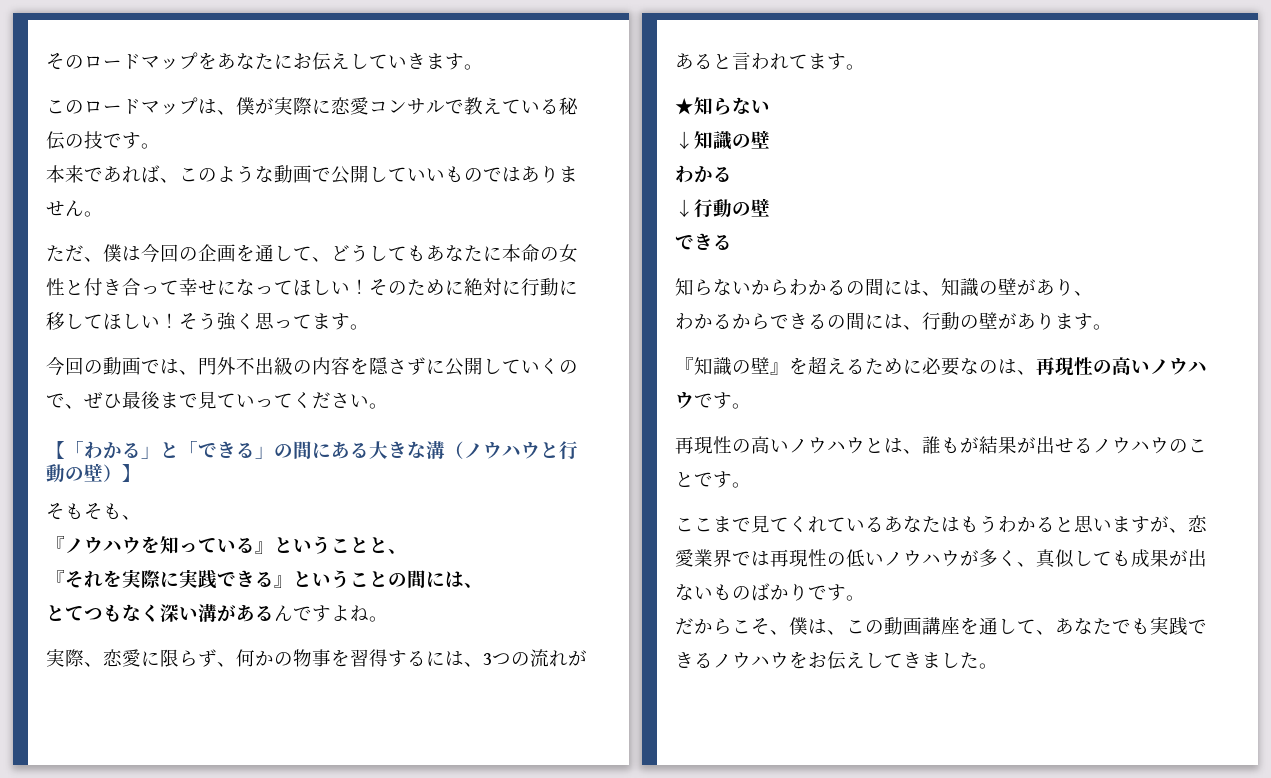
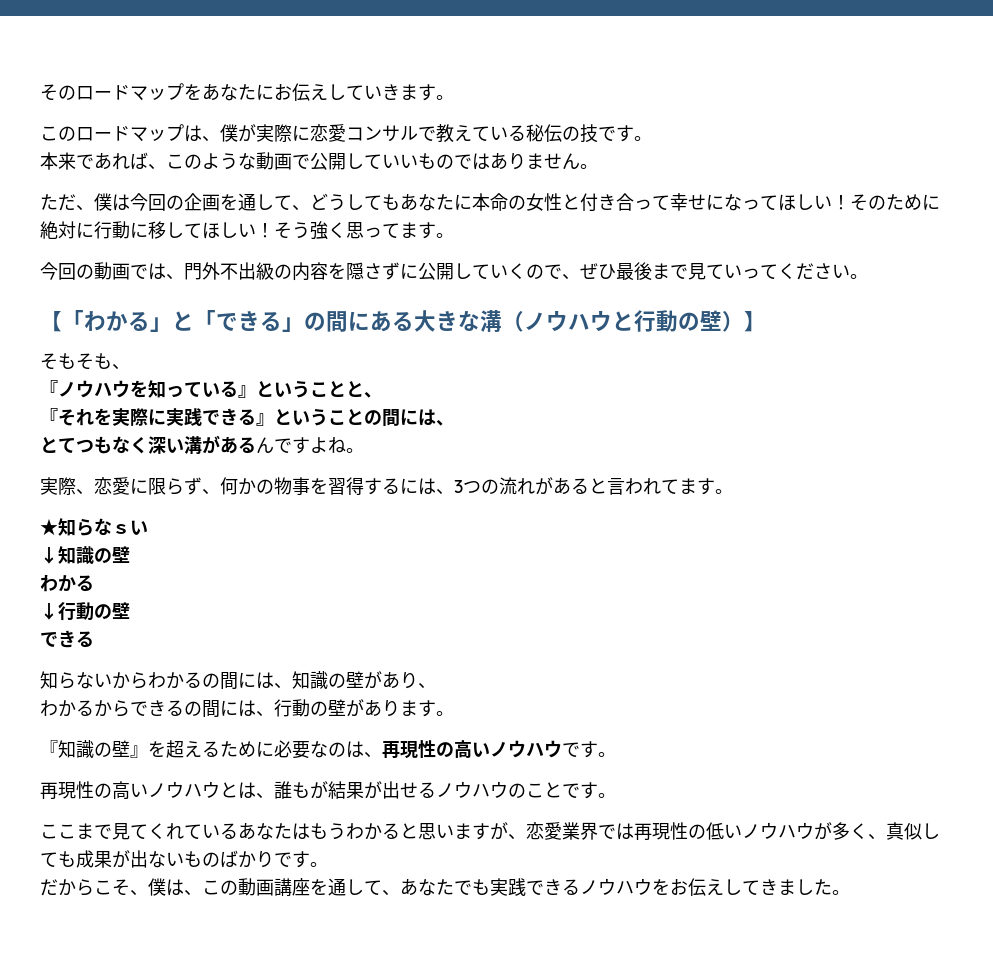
(751, 105) none -> [112,524,130,534] ｓ

